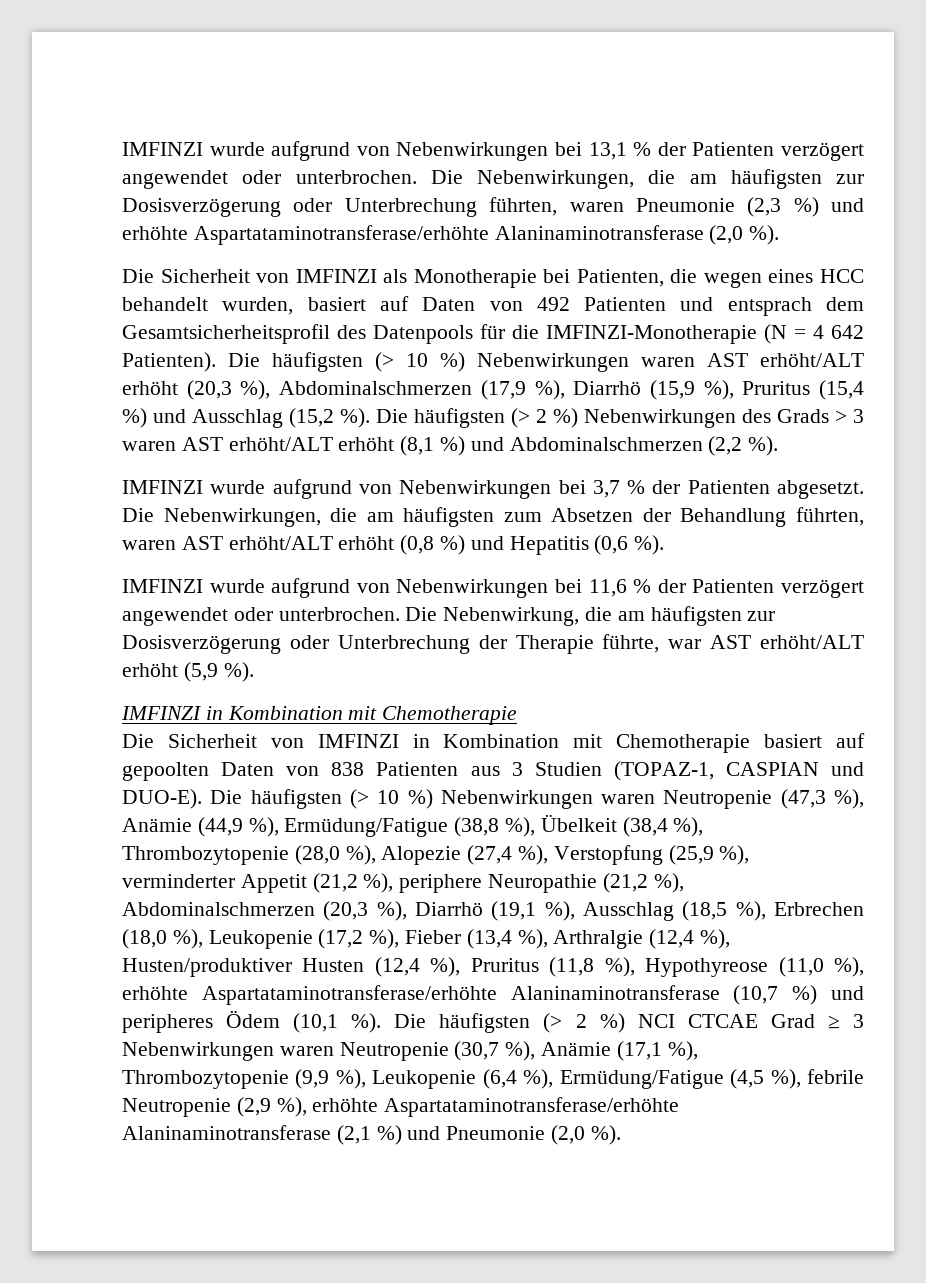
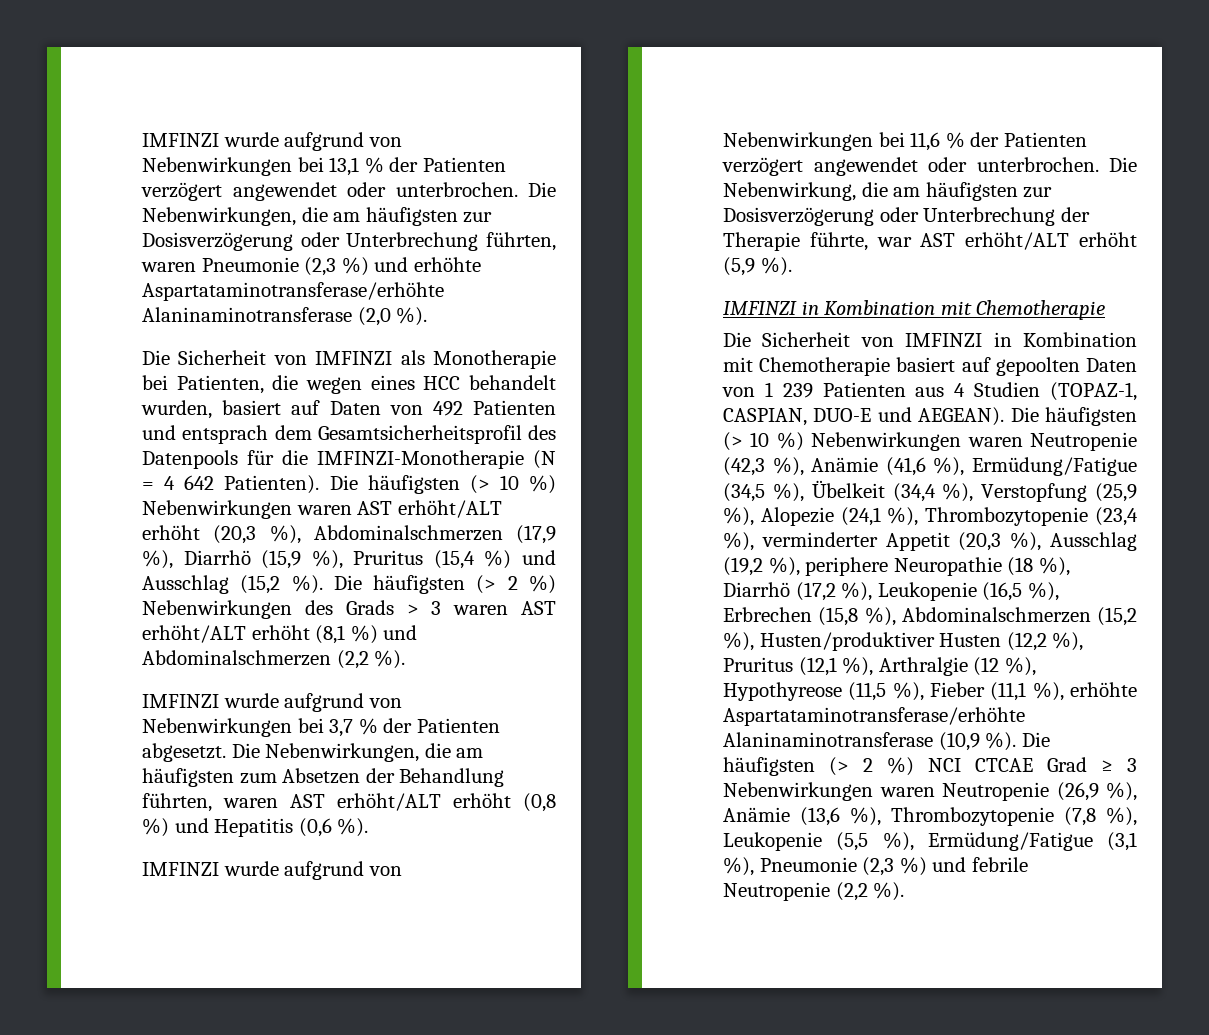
[331,762,365,776] 838 -> [764,382,813,398] 1 239
[511,762,523,776] 3 -> [954,383,966,397] 4
[725,762,865,776] [122,789,202,809] CASPIAN und DUO-E). -> [723,407,1005,426] CASPIAN, DUO-E und AEGEAN).
[780,789,864,809] [122,817,500,837] (47,3 %), Anämie (44,9 %), Ermüdung/Fatigue (38,8 -> [723,457,1137,476] [723,483,765,502] (42,3 %), Anämie (41,6 %), Ermüdung/Fatigue (34,5
[622,817,704,837] [122,845,750,865] [122,873,684,893] [122,901,865,921] [122,929,695,949] (38,4 %), Thrombozytopenie (28,0 %), Alopezie (27,4 %), Verstopfung (25,9 %), verminderter Appetit (21,2 %), periphere Neuropathie (21,2 %), Abdominalschmerzen (20,3 %), Diarrhö (19,1 %), Ausschlag (18,5 %), Erbrechen (18,0 %), Leukopenie (17,2 %), Fieber (13,4 %), Arthralgie (12,4 -> [892,483,1137,502] [723,507,1138,526] [723,532,1137,551] [723,557,1070,576] [723,582,1059,601] [723,607,1137,626] (34,4 %), Verstopfung (25,9 %), Alopezie (24,1 %), Thrombozytopenie (23,4 %), verminderter Appetit (20,3 %), Ausschlag (19,2 %), periphere Neuropathie (18 %), Diarrhö (17,2 %), Leukopenie (16,5 %), Erbrechen (15,8 %), Abdominalschmerzen (15,2
[374,957,865,977] [122,985,864,1005] [122,1010,339,1033] (12,4 %), Pruritus (11,8 %), Hypothyreose (11,0 %), erhöhte Aspartataminotransferase/erhöhte Alaninaminotransferase (10,7 %) und peripheres Ödem (10,1 -> [1006,632,1084,651] [723,657,1036,676] [723,682,1137,701] [723,707,1025,726] [723,732,980,751] (12,2 %), Pruritus (12,1 %), Arthralgie (12 %), Hypothyreose (11,5 %), Fieber (11,1 %), erhöhte Aspartataminotransferase/erhöhte Alaninaminotransferase (10,9
[454,1041,698,1061] [122,1069,865,1089] [122,1097,680,1117] [122,1125,586,1145] (30,7 %), Anämie (17,1 %), Thrombozytopenie (9,9 %), Leukopenie (6,4 %), Ermüdung/Fatigue (4,5 %), febrile Neutropenie (2,9 %), erhöhte Aspartataminotransferase/erhöhte Alaninaminotransferase (2,1 %) und Pneumonie (2,0 -> [1056,782,1137,801] [723,807,1137,826] [723,832,1137,851] [723,857,1028,876] [723,882,868,901] (26,9 %), Anämie (13,6 %), Thrombozytopenie (7,8 %), Leukopenie (5,5 %), Ermüdung/Fatigue (3,1 %), Pneumonie (2,3 %) und febrile Neutropenie (2,2

